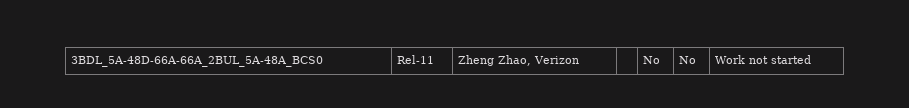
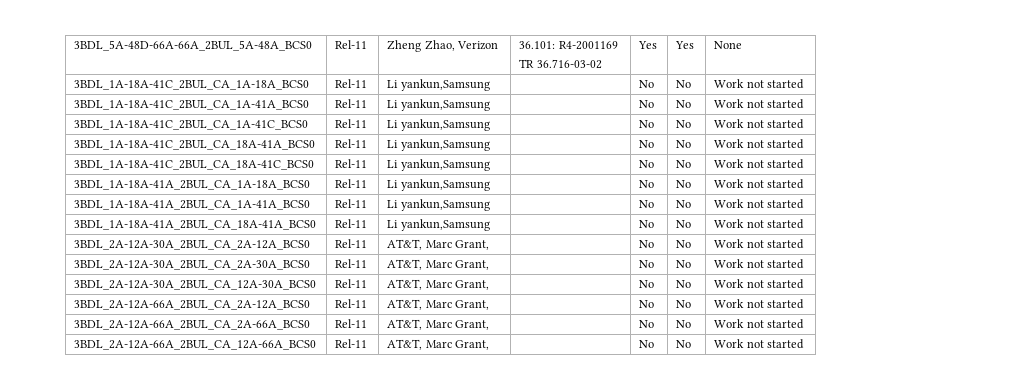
[642,56,660,64] [678,56,696,64] [714,55,811,64] | | No | No | Work not started -> [519,41,618,50] [519,59,602,69] [638,41,658,49] [675,41,695,49] [714,41,743,49] [74,80,310,90] [335,79,368,88] [387,79,490,91] [639,80,655,88] [676,80,692,88] [714,79,805,89] [74,100,310,110] [335,99,368,108] [387,99,490,111] [639,100,655,108] [676,100,692,108] [714,99,805,109] [74,120,309,130] [335,119,368,128] [387,119,490,131] [639,120,655,128] [676,120,692,128] [714,119,805,129] [74,140,316,150] [335,139,368,148] [387,139,490,151] [639,140,655,148] [676,140,692,148] [714,139,805,149] [74,160,315,170] [335,159,368,168] [387,159,490,171] [639,160,655,168] [676,160,692,168] [714,159,805,169] [74,180,311,190] [335,179,368,188] [387,179,490,191] [639,180,655,188] [676,180,692,188] [714,179,805,189] [74,200,311,210] [335,199,368,208] [387,199,490,211] [639,200,655,208] [676,200,692,208] [714,199,805,209] [74,220,317,230] [335,219,368,228] [387,219,490,231] [639,220,655,228] [676,220,692,228] [714,219,805,229] [74,240,311,250] [335,239,368,248] [387,239,490,250] [639,240,655,248] [676,240,692,248] [714,239,805,249] [74,260,311,270] [335,259,368,268] [387,259,490,270] [639,260,655,268] [676,260,692,268] [714,259,805,269] [74,280,317,290] [335,279,368,288] [387,279,490,290] [639,280,655,288] [676,280,692,288] [714,279,805,289] [74,300,311,310] [335,299,368,308] [387,299,490,310] [639,300,655,308] [676,300,692,308] [714,299,805,309] [74,320,311,330] [335,319,368,328] [387,319,490,330] [639,320,655,328] [676,320,692,328] [714,319,805,329] [74,340,317,350] [335,339,368,348] [387,339,490,350] [639,340,655,348] [676,340,692,348] [714,339,805,349] | 36.101: R4-2001169 // TR 36.716-03-02 | Yes | Yes | None // 3BDL_1A-18A-41C_2BUL_CA_1A-18A_BCS0 | Rel-11 | Li yankun,Samsung | | No | No | Work not started // 3BDL_1A-18A-41C_2BUL_CA_1A-41A_BCS0 | Rel-11 | Li yankun,Samsung | | No | No | Work not started // 3BDL_1A-18A-41C_2BUL_CA_1A-41C_BCS0 | Rel-11 | Li yankun,Samsung | | No | No | Work not started // 3BDL_1A-18A-41C_2BUL_CA_18A-41A_BCS0 | Rel-11 | Li yankun,Samsung | | No | No | Work not started // 3BDL_1A-18A-41C_2BUL_CA_18A-41C_BCS0 | Rel-11 | Li yankun,Samsung | | No | No | Work not started // 3BDL_1A-18A-41A_2BUL_CA_1A-18A_BCS0 | Rel-11 | Li yankun,Samsung | | No | No | Work not started // 3BDL_1A-18A-41A_2BUL_CA_1A-41A_BCS0 | Rel-11 | Li yankun,Samsung | | No | No | Work not started // 3BDL_1A-18A-41A_2BUL_CA_18A-41A_BCS0 | Rel-11 | Li yankun,Samsung | | No | No | Work not started // 3BDL_2A-12A-30A_2BUL_CA_2A-12A_BCS0 | Rel-11 | AT&T, Marc Grant, | | No | No | Work not started // 3BDL_2A-12A-30A_2BUL_CA_2A-30A_BCS0 | Rel-11 | AT&T, Marc Grant, | | No | No | Work not started // 3BDL_2A-12A-30A_2BUL_CA_12A-30A_BCS0 | Rel-11 | AT&T, Marc Grant, | | No | No | Work not started // 3BDL_2A-12A-66A_2BUL_CA_2A-12A_BCS0 | Rel-11 | AT&T, Marc Grant, | | No | No | Work not started // 3BDL_2A-12A-66A_2BUL_CA_2A-66A_BCS0 | Rel-11 | AT&T, Marc Grant, | | No | No | Work not started // 3BDL_2A-12A-66A_2BUL_CA_12A-66A_BCS0 | Rel-11 | AT&T, Marc Grant, | | No | No | Work not started

